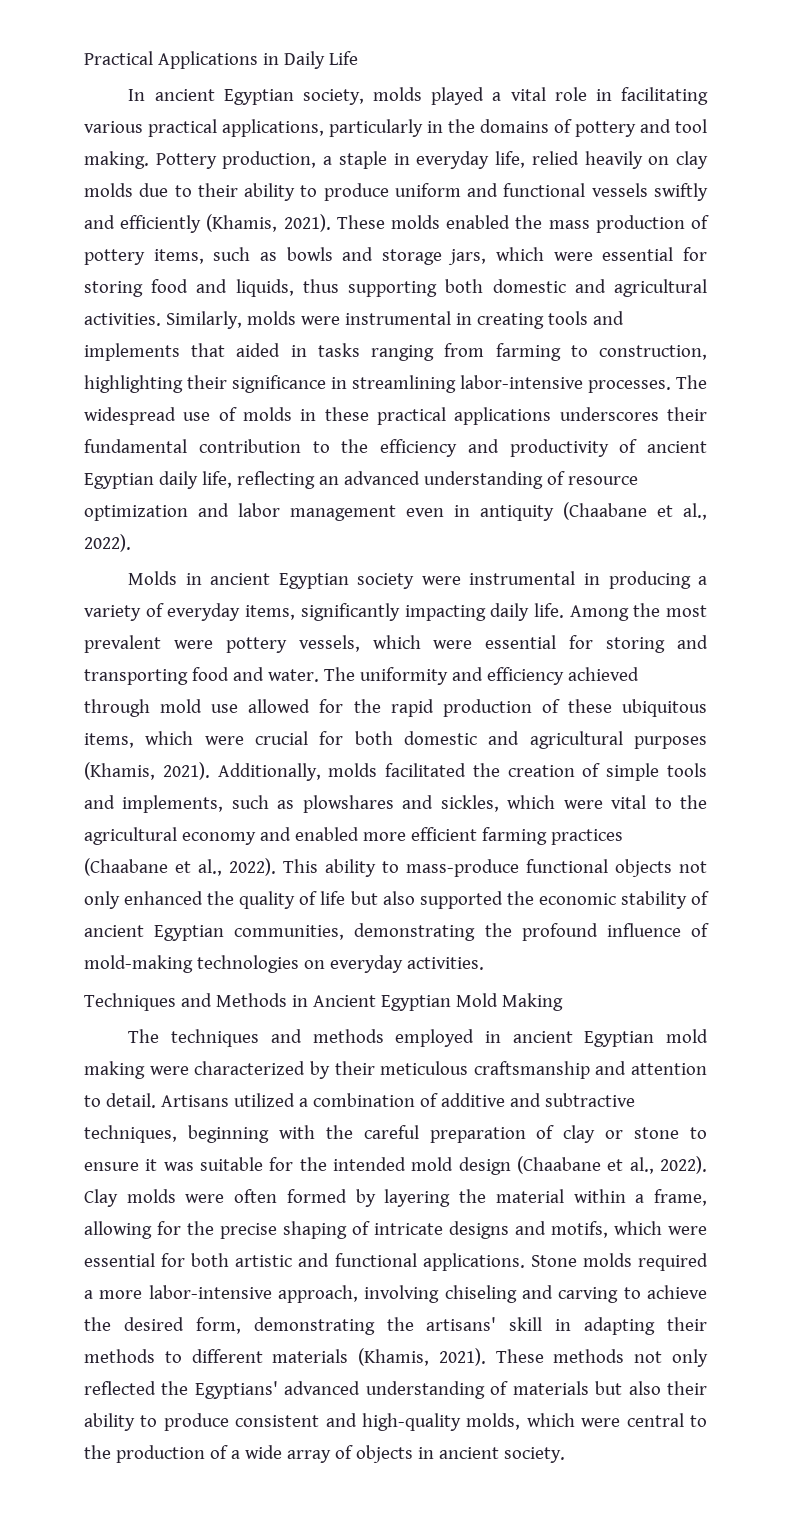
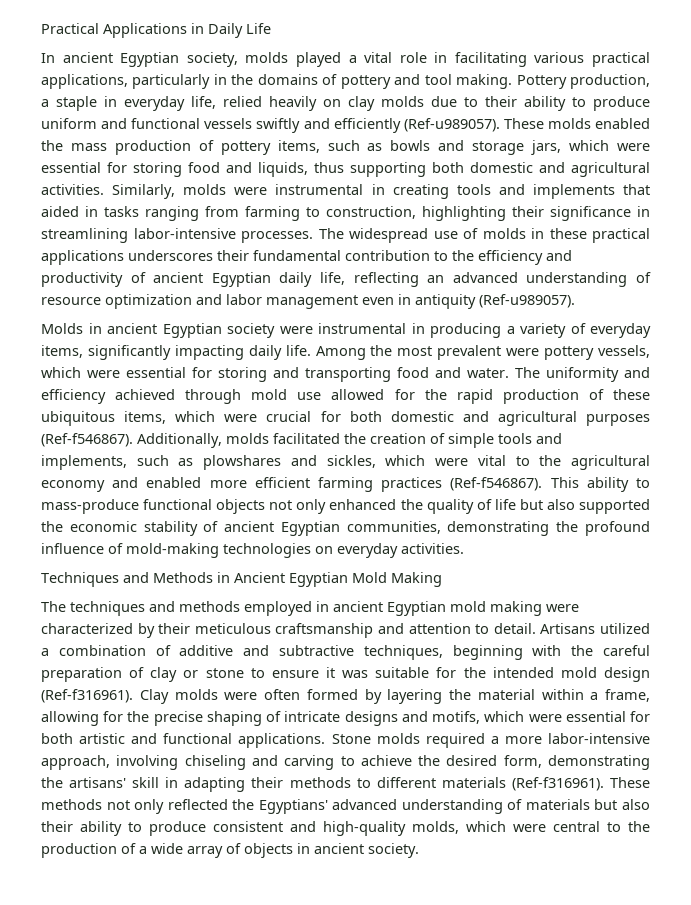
[206,214,331,232] (Khamis, 2021). -> [403,118,500,132] (Ref-u989057).
[563,502,707,520] [84,534,131,552] (Chaabane et al., 2022). -> [479,294,575,308] (Ref-u989057).
[84,762,210,780] (Khamis, 2021). -> [41,433,133,447] (Ref-f546867).
[84,858,276,876] (Chaabane et al., 2022). -> [450,477,543,491] (Ref-f546867).
[516,1156,707,1174] (Chaabane et al., 2022). -> [41,689,133,703] (Ref-f316961).
[358,1348,486,1366] (Khamis, 2021). -> [511,777,604,791] (Ref-f316961).

